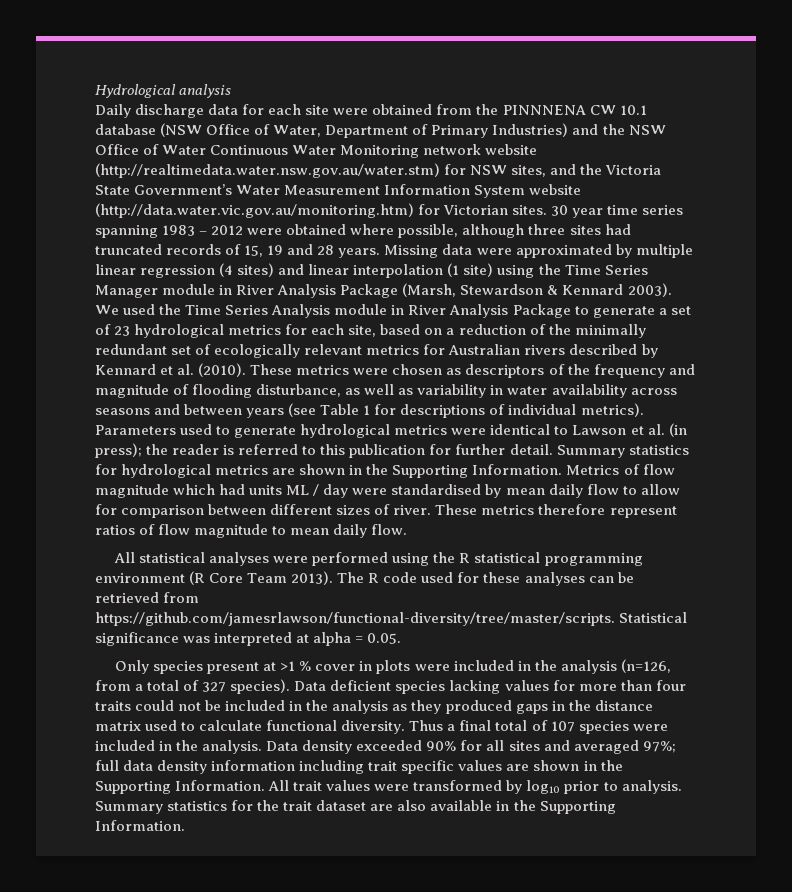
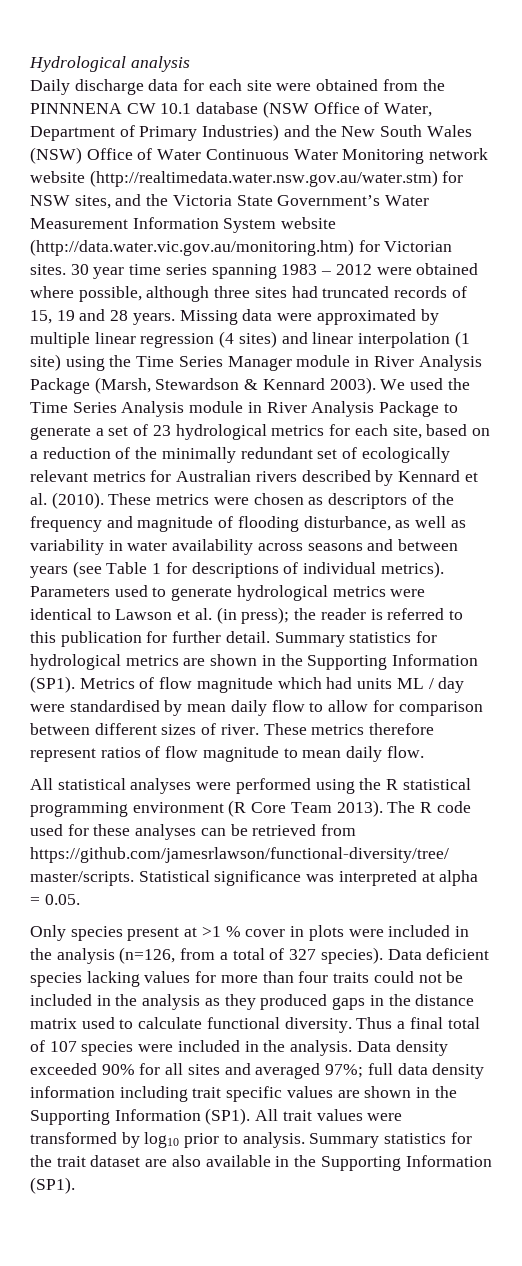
[628,125,666,135] NSW -> [341,125,472,137] [30,147,82,164] New South Wales (NSW)
[472,464,563,475] Information. -> [392,654,479,666] [30,676,75,693] Information (SP1).
[175,780,266,791] Information. -> [114,1108,251,1125] Information (SP1).
[95,820,185,831] Information. -> [405,1155,492,1167] [30,1177,75,1194] Information (SP1).

